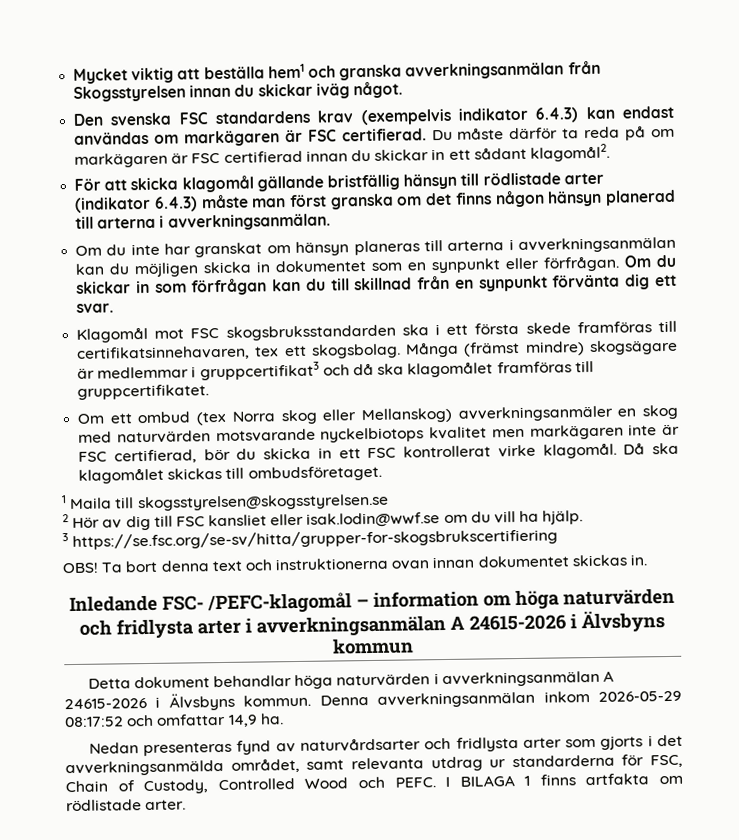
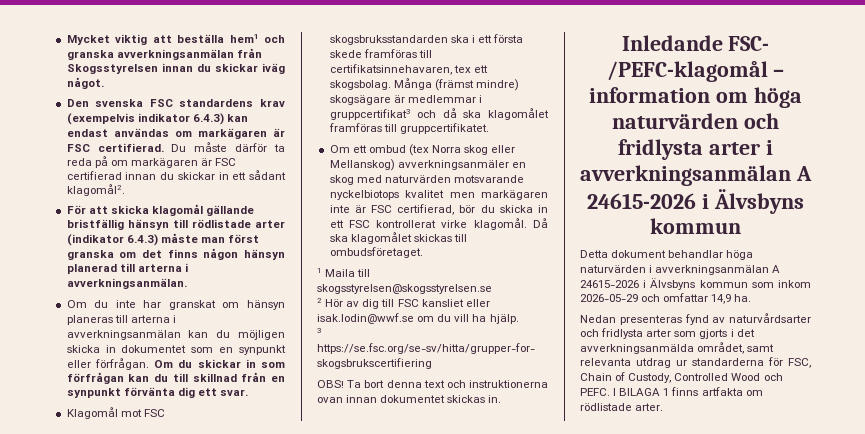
[243,691,536,708] kommun. Denna avverkningsanmälan -> [699,280,774,288] kommun som
[64,716,124,728] 08:17:52 -> (638, 298) none

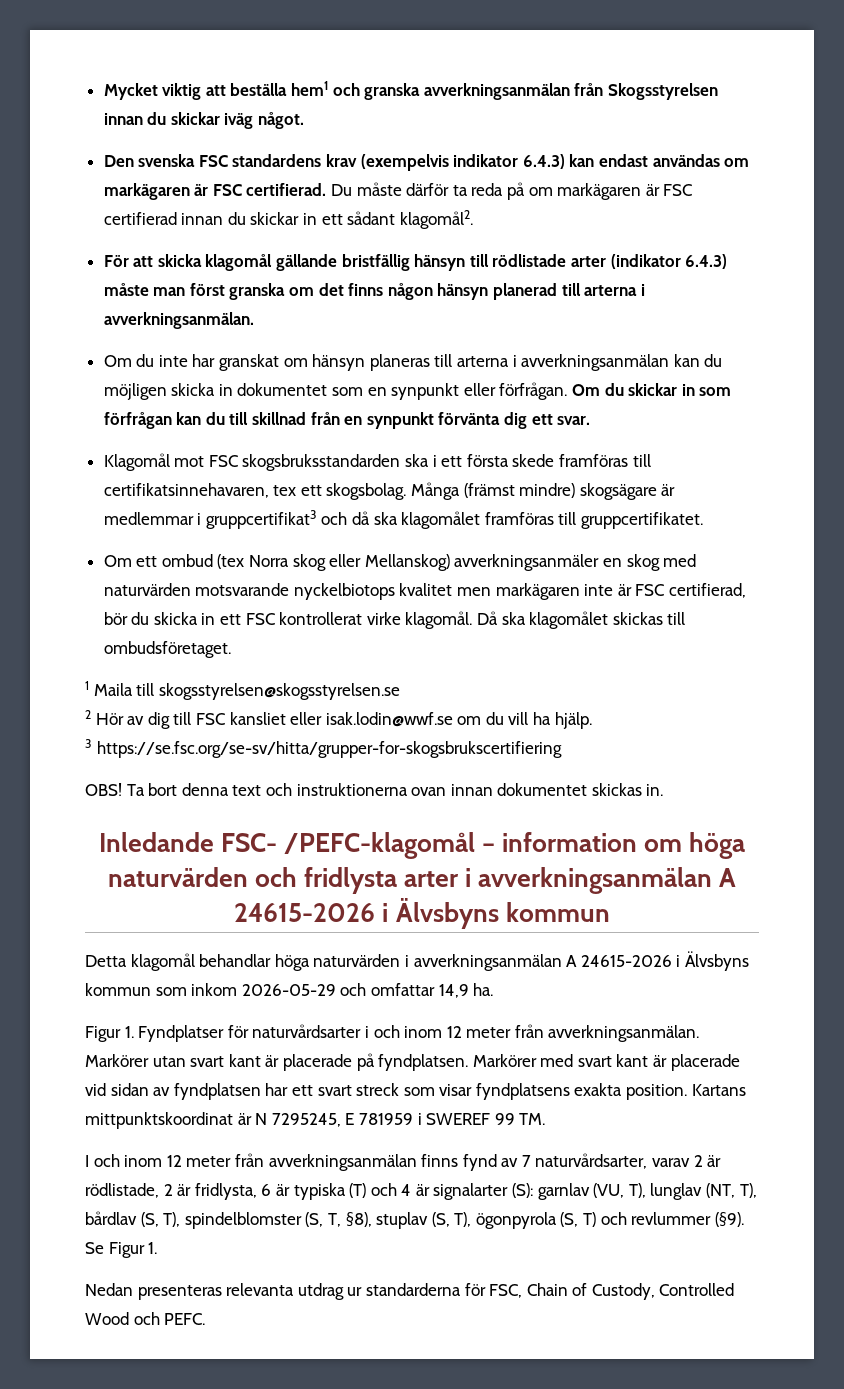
[611,250,667,258] dokument -> [130,953,195,971] klagomål
[580,313,811,325] [580,328,755,339] [580,342,775,354] Nedan presenteras fynd av naturvårdsarter och fridlysta arter som gjorts i det avverkningsanmälda området, samt -> [85,1024,700,1042] [85,1053,740,1071] [85,1083,746,1100] [85,1112,546,1129] [85,1153,722,1171] [85,1183,757,1200] [85,1211,744,1229] [85,1242,158,1258] [85,1283,222,1300] Figur 1. Fyndplatser för naturvårdsarter i och inom 12 meter från avverkningsanmälan. Markörer utan svart kant är placerade på fyndplatsen. Markörer med svart kant är placerade vid sidan av fyndplatsen har ett svart streck som visar fyndplatsens exakta position. Kartans mittpunktskoordinat är N 7295245, E 781959 i SWEREF 99 TM. // I och inom 12 meter från avverkningsanmälan finns fynd av 7 naturvårdsarter, varav 2 är rödlistade, 2 är fridlysta, 6 är typiska (T) och 4 är signalarter (S): garnlav (VU, T), lunglav (NT, T), bårdlav (S, T), spindelblomster (S, T, §8), stuplav (S, T), ögonpyrola (S, T) och revlummer (§9). Se Figur 1. // Nedan presenteras
[613,387,763,396] [580,403,664,411] I BILAGA 1 finns artfakta om rödlistade arter. -> (206, 1319) none

